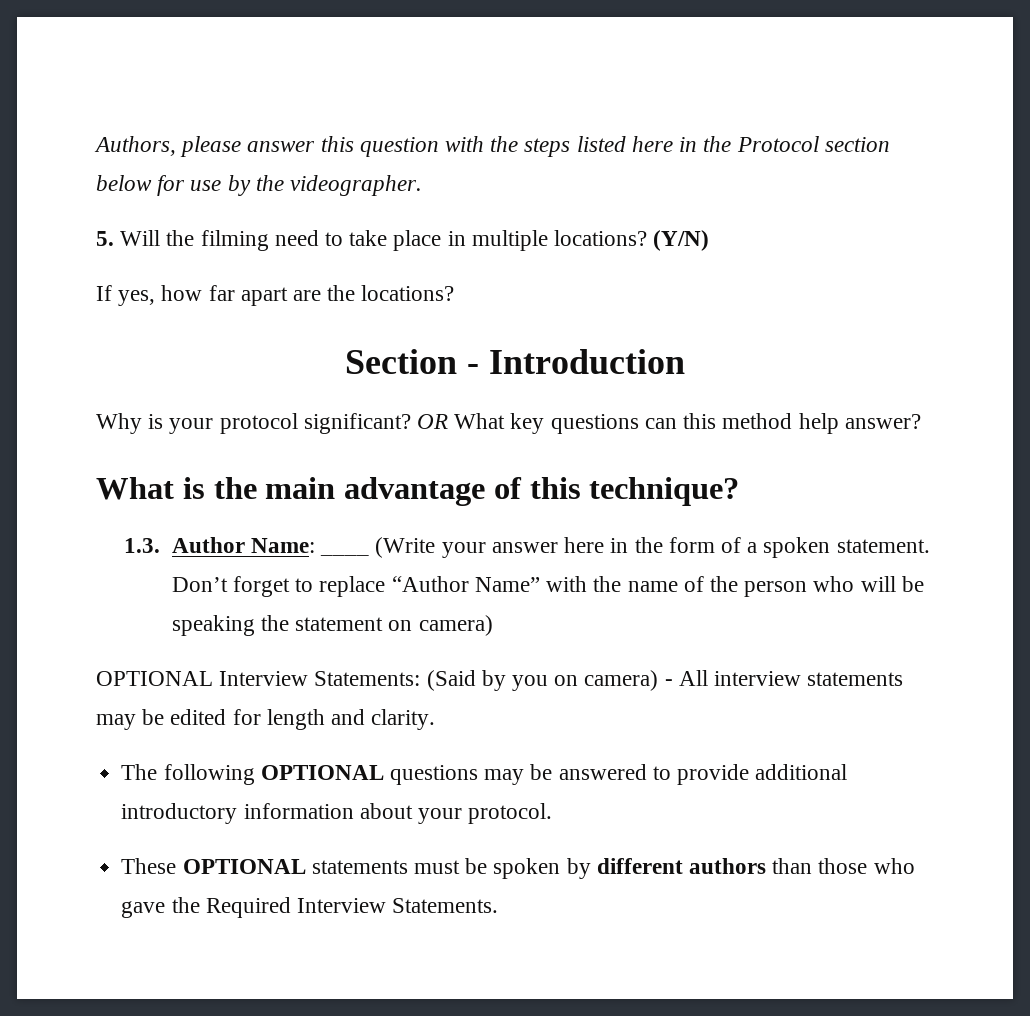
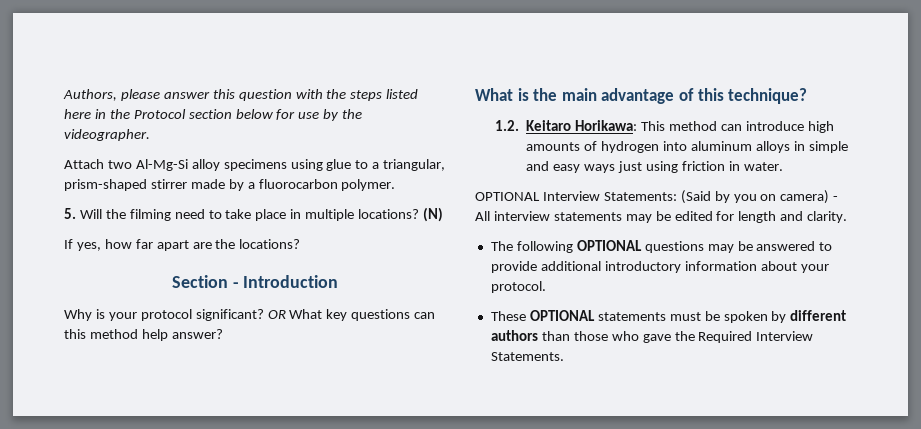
(423, 185) none -> [64,159,446,171] [64,179,396,191] // Attach two Al-Mg-Si alloy specimens using glue to a triangular, prism-shaped stirrer made by a fluorocarbon polymer.
[653,230,710,251] (Y/N) -> [423,207,444,222] (N)
[124,537,316,553] [320,537,930,558] [171,576,924,597] [171,615,493,636] 1.3. Author Name: ____ (Write your answer here in the form of a spoken statement. Don’t forget to replace “Author Name” with the name of the person who will be speaking the statement on camera) -> [495,120,834,133] [526,141,848,153] [526,161,783,173] 1.2. Keitaro Horikawa: This method can introduce high amounts of hydrogen into aluminum alloys in simple and easy ways just using friction in water.

